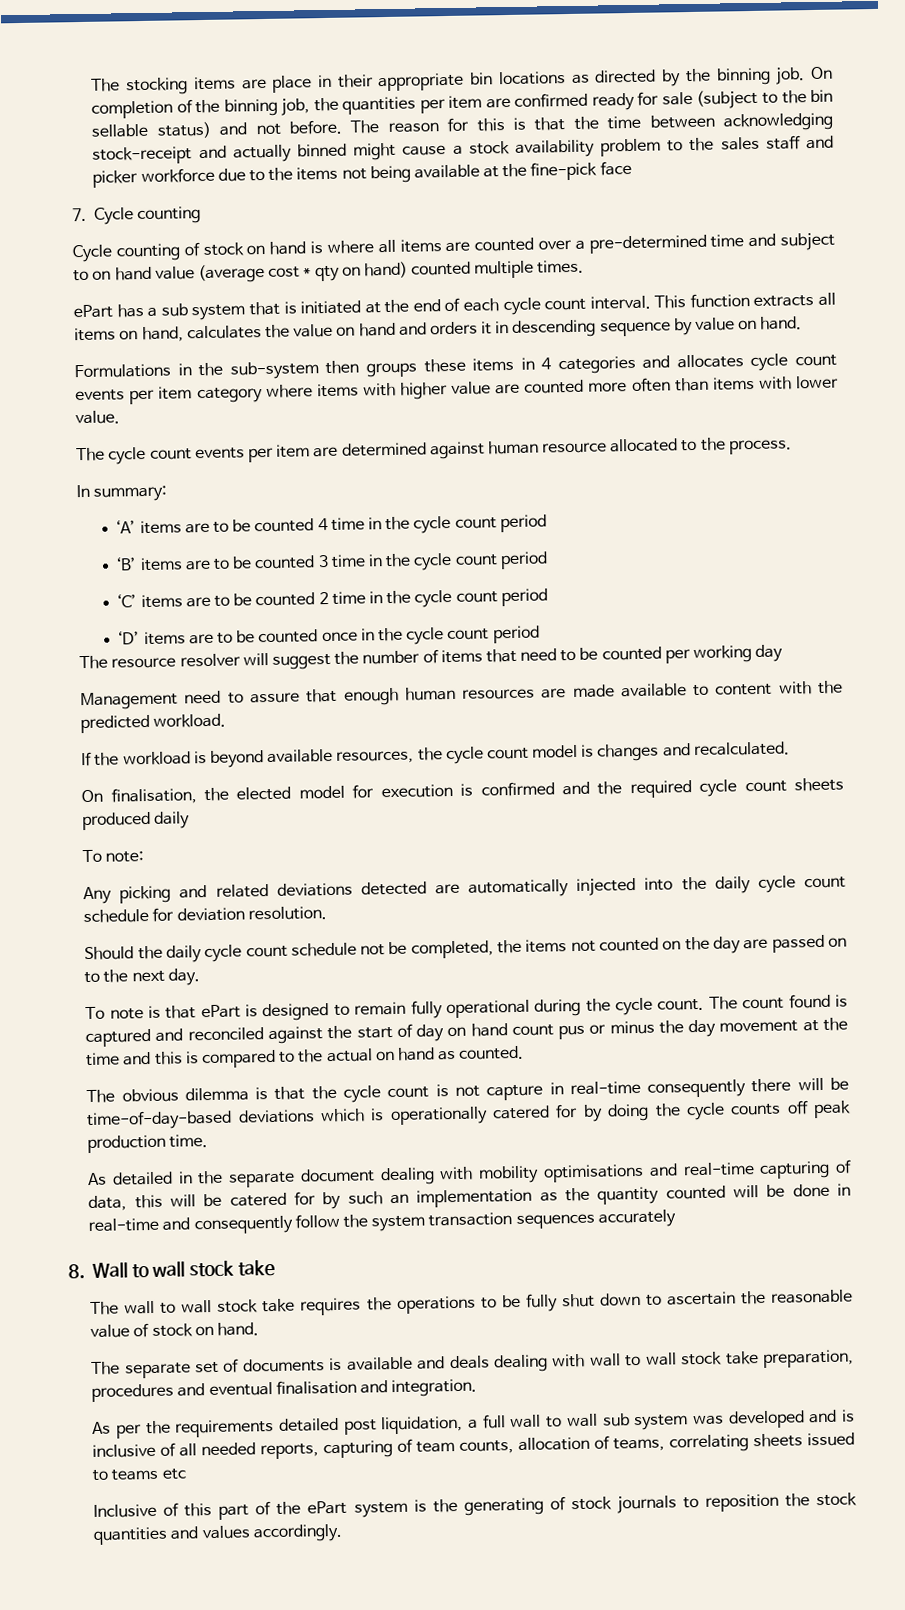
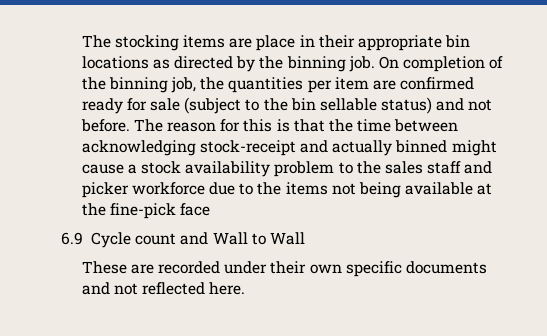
[72,206,202,225] [72,232,835,263] [73,259,585,284] [73,292,837,321] [74,316,803,343] [74,353,837,380] [75,375,840,405] [75,410,121,425] [76,437,792,465] [76,484,168,502] [115,514,547,535] [115,551,548,572] [116,588,548,609] [117,625,540,646] [79,644,784,670] [80,680,843,711] [80,713,227,734] [81,741,790,768] [81,777,844,805] [82,811,191,831] [82,849,145,863] [83,875,846,905] [83,906,327,924] [84,934,848,963] [84,968,200,986] [85,993,849,1022] [85,1017,849,1048] [86,1045,525,1069] [86,1077,849,1104] [86,1100,852,1131] [87,1134,209,1154] [87,1159,852,1188] [88,1183,851,1212] [88,1209,676,1235] [68,1259,276,1279] [90,1289,853,1316] [90,1322,259,1339] [91,1349,854,1379] [91,1378,478,1402] [92,1409,856,1439] [92,1432,855,1460] [92,1468,187,1481] [93,1492,857,1520] [93,1523,343,1545] 7. Cycle counting // Cycle counting of stock on hand is where all items are counted over a pre-determined time and subject to on hand value (average cost * qty on hand) counted multiple times. // ePart has a sub system that is initiated at the end of each cycle count interval. This function extracts all items on hand, calculates the value on hand and orders it in descending sequence by value on hand. // Formulations in the sub-system then groups these items in 4 categories and allocates cycle count events per item category where items with higher value are counted more often than items with lower value. // The cycle count events per item are determined against human resource allocated to the process. // In summary: // ‘A’ items are to be counted 4 time in the cycle count period // ‘B’ items are to be counted 3 time in the cycle count period // ‘C’ items are to be counted 2 time in the cycle count period // ‘D’ items are to be counted once in the cycle count period // The resource resolver will suggest the number of items that need to be counted per working day // Management need to assure that enough human resources are made available to content with the predicted workload. // If the workload is beyond available resources, the cycle count model is changes and recalculated. // On finalisation, the elected model for execution is confirmed and the required cycle count sheets produced daily // To note: // Any picking and related deviations detected are automatically injected into the daily cycle count schedule for deviation resolution. // Should the daily cycle count schedule not be completed, the items not counted on the day are passed on to the next day. // To note is that ePart is designed to remain fully operational during the cycle count. The count found is captured and reconciled against the start of day on hand count pus or minus the day movement at the time and this is compared to the actual on hand as counted. // The obvious dilemma is that the cycle count is not capture in real-time consequently there will be time-of-day-based deviations which is operationally catered for by doing the cycle counts off peak production time. // As detailed in the separate document dealing with mobility optimisations and real-time capturing of data, this will be catered for by such an implementation as the quantity counted will be done in real-time and consequently follow the system transaction sequences accurately // 8. Wall to wall stock take // The wall to wall stock take requires the operations to be fully shut down to ascertain the reasonable value of stock on hand. // The separate set of documents is available and deals dealing with wall to wall stock take preparation, procedures and eventual finalisation and integration. // As per the requirements detailed post liquidation, a full wall to wall sub system was developed and is inclusive of all needed reports, capturing of team counts, allocation of teams, correlating sheets issued to teams etc // Inclusive of this part of the ePart system is the generating of stock journals to reposition the stock quantities and values accordingly. -> [61,232,305,248] [81,261,487,277] [81,282,246,295] 6.9 Cycle count and Wall to Wall // These are recorded under their own specific documents and not reflected here.

